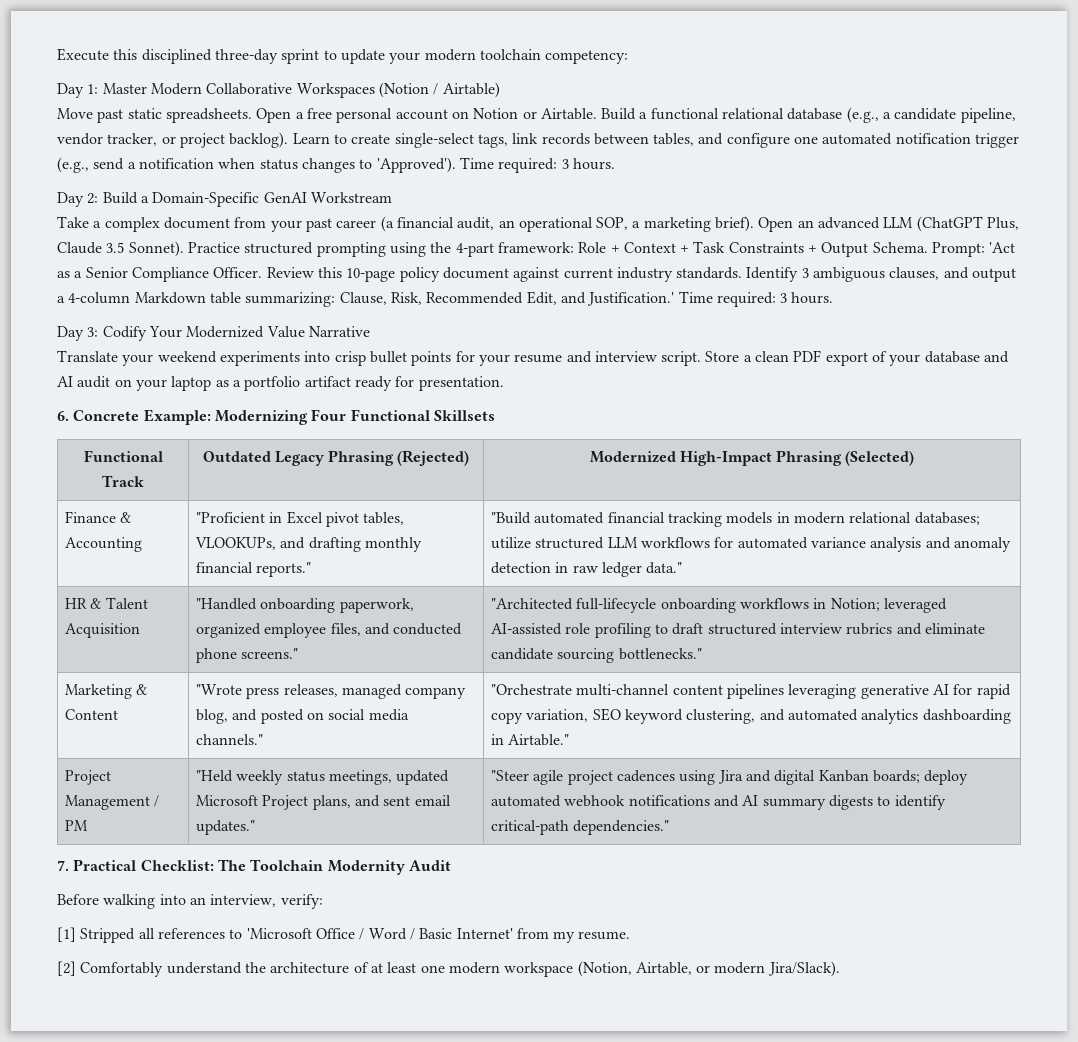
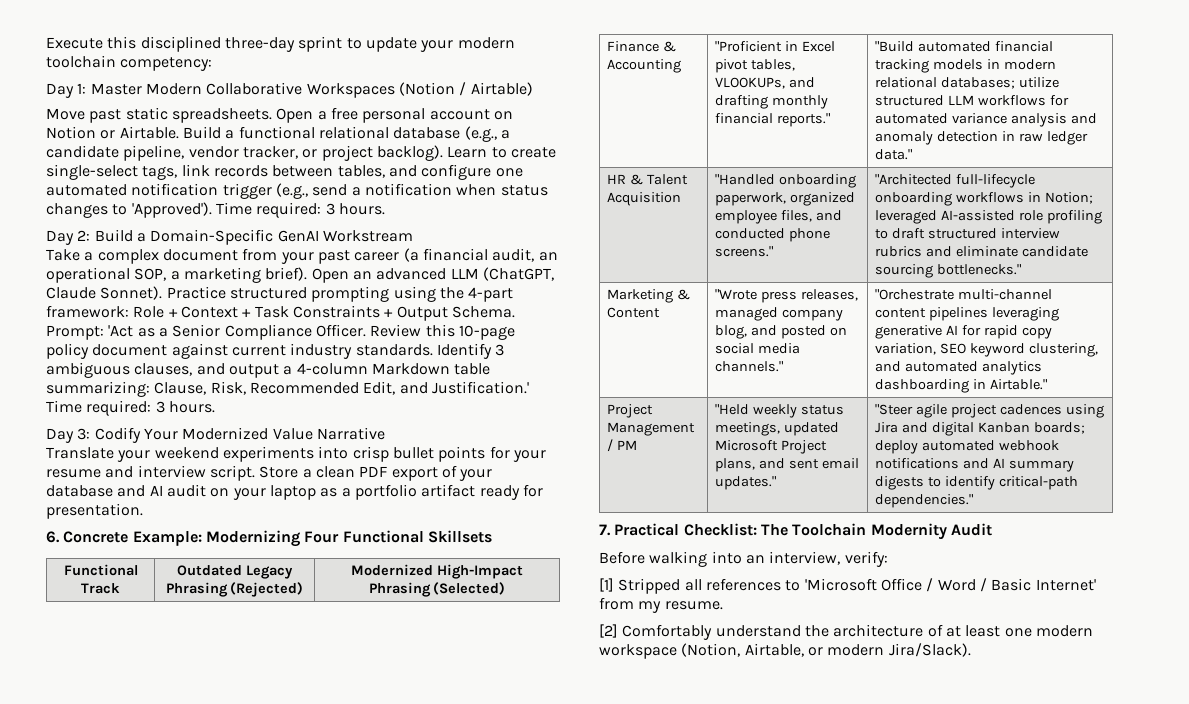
[916,216,1020,232] [57,242,125,254] (ChatGPT Plus, Claude 3.5 -> [482,267,554,281] [46,287,96,299] (ChatGPT, Claude

